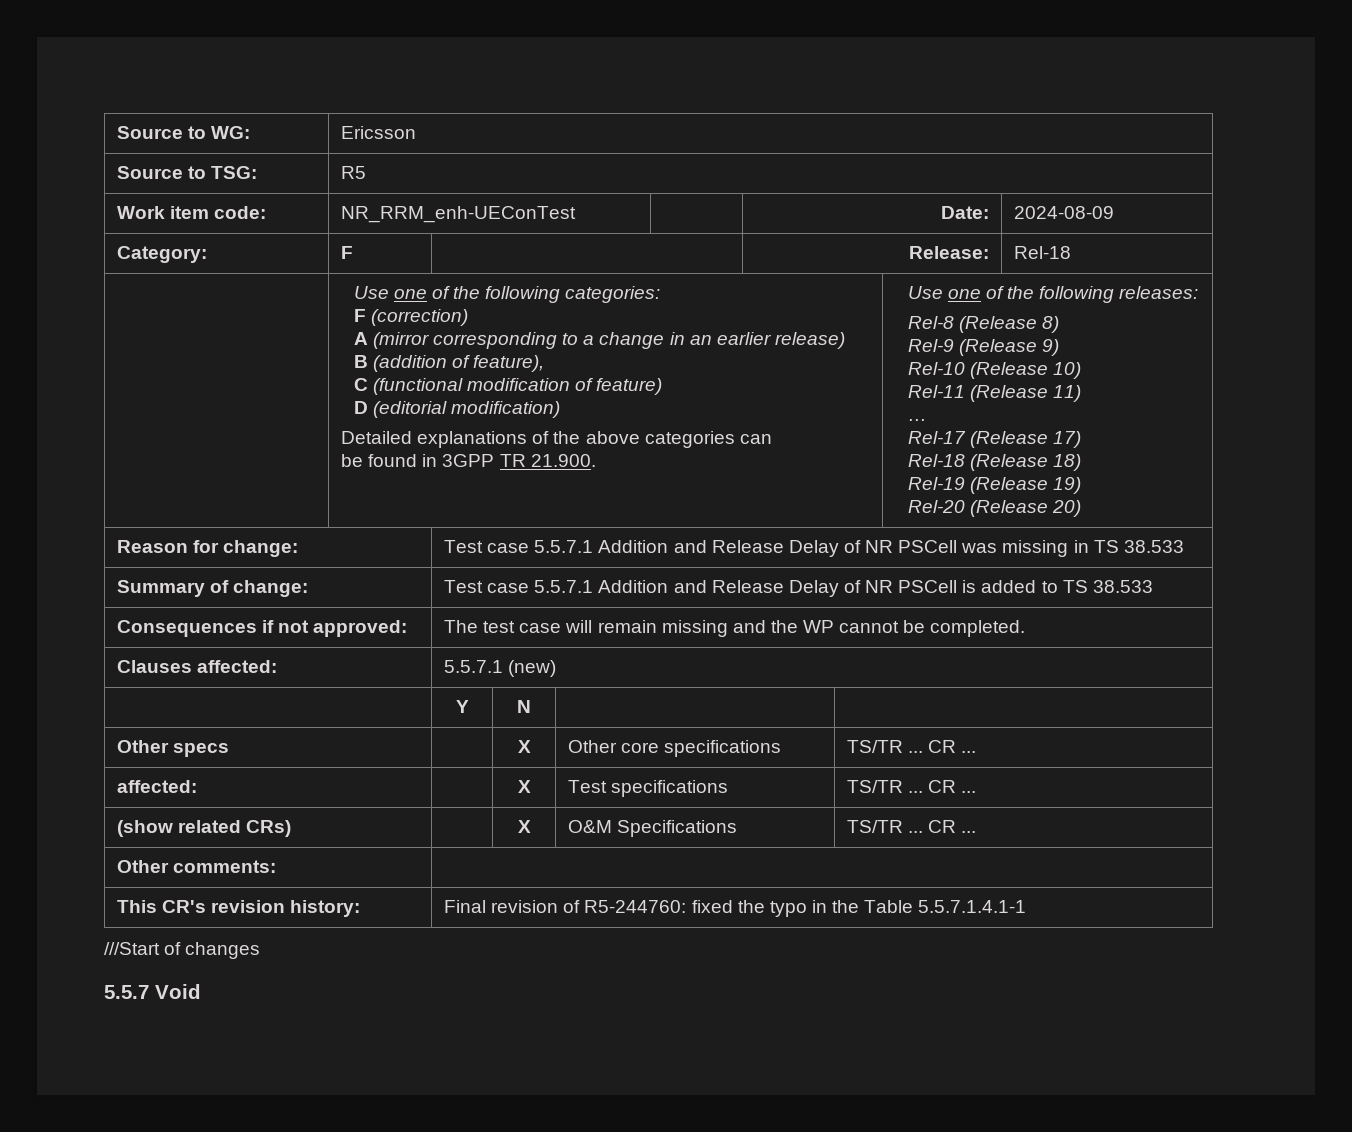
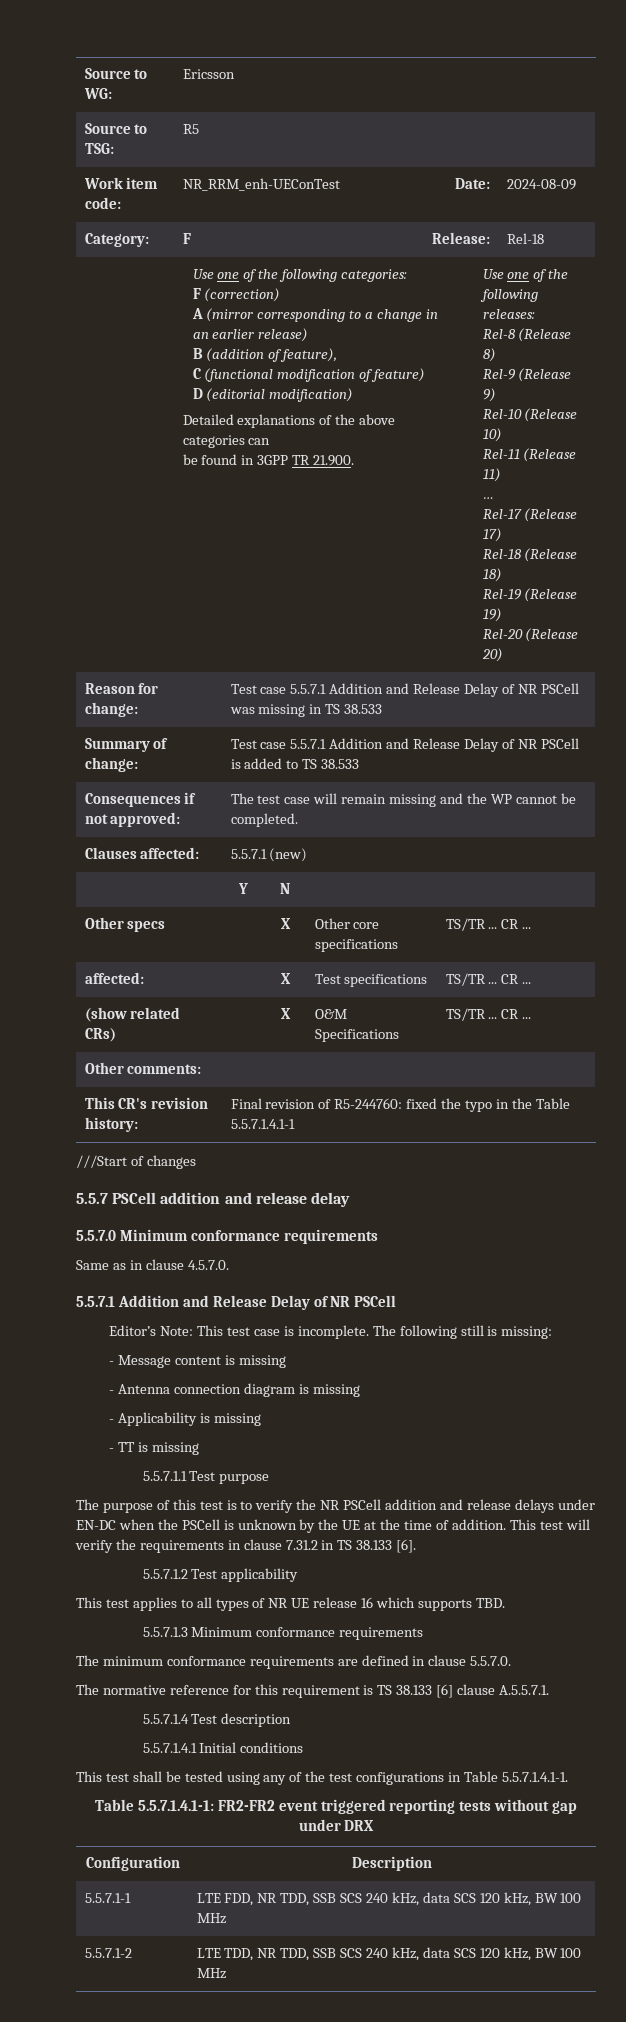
[155,984,201,999] Void -> [112,1192,350,1207] [76,1229,378,1244] [76,1259,229,1270] [76,1295,397,1310] [109,1325,553,1339] [109,1355,286,1368] [109,1383,360,1397] [109,1412,262,1426] [109,1442,200,1455] [142,1471,270,1484] [76,1499,595,1513] [76,1519,590,1533] [75,1539,417,1553] [142,1568,299,1582] [76,1597,505,1611] [142,1627,424,1640] [76,1655,512,1669] [76,1684,550,1698] [142,1713,292,1727] [142,1742,304,1753] [76,1771,568,1785] [94,1799,578,1814] [298,1819,375,1831] [85,1856,180,1871] [352,1856,432,1871] [84,1893,131,1903] [196,1892,582,1906] [196,1913,226,1924] [84,1948,132,1958] [196,1947,582,1961] [196,1968,226,1979] PSCell addition and release delay // 5.5.7.0 Minimum conformance requirements // Same as in clause 4.5.7.0. // 5.5.7.1 Addition and Release Delay of NR PSCell // Editor’s Note: This test case is incomplete. The following still is missing: // - Message content is missing // - Antenna connection diagram is missing // - Applicability is missing // - TT is missing // 5.5.7.1.1 Test purpose // The purpose of this test is to verify the NR PSCell addition and release delays under EN-DC when the PSCell is unknown by the UE at the time of addition. This test will verify the requirements in clause 7.31.2 in TS 38.133 [6]. // 5.5.7.1.2 Test applicability // This test applies to all types of NR UE release 16 which supports TBD. // 5.5.7.1.3 Minimum conformance requirements // The minimum conformance requirements are defined in clause 5.5.7.0. // The normative reference for this requirement is TS 38.133 [6] clause A.5.5.7.1. // 5.5.7.1.4 Test description // 5.5.7.1.4.1 Initial conditions // This test shall be tested using any of the test configurations in Table 5.5.7.1.4.1-1. // Table 5.5.7.1.4.1-1: FR2-FR2 event triggered reporting tests without gap under DRX // Configuration | Description // 5.5.7.1-1 | LTE FDD, NR TDD, SSB SCS 240 kHz, data SCS 120 kHz, BW 100 MHz // 5.5.7.1-2 | LTE TDD, NR TDD, SSB SCS 240 kHz, data SCS 120 kHz, BW 100 MHz

